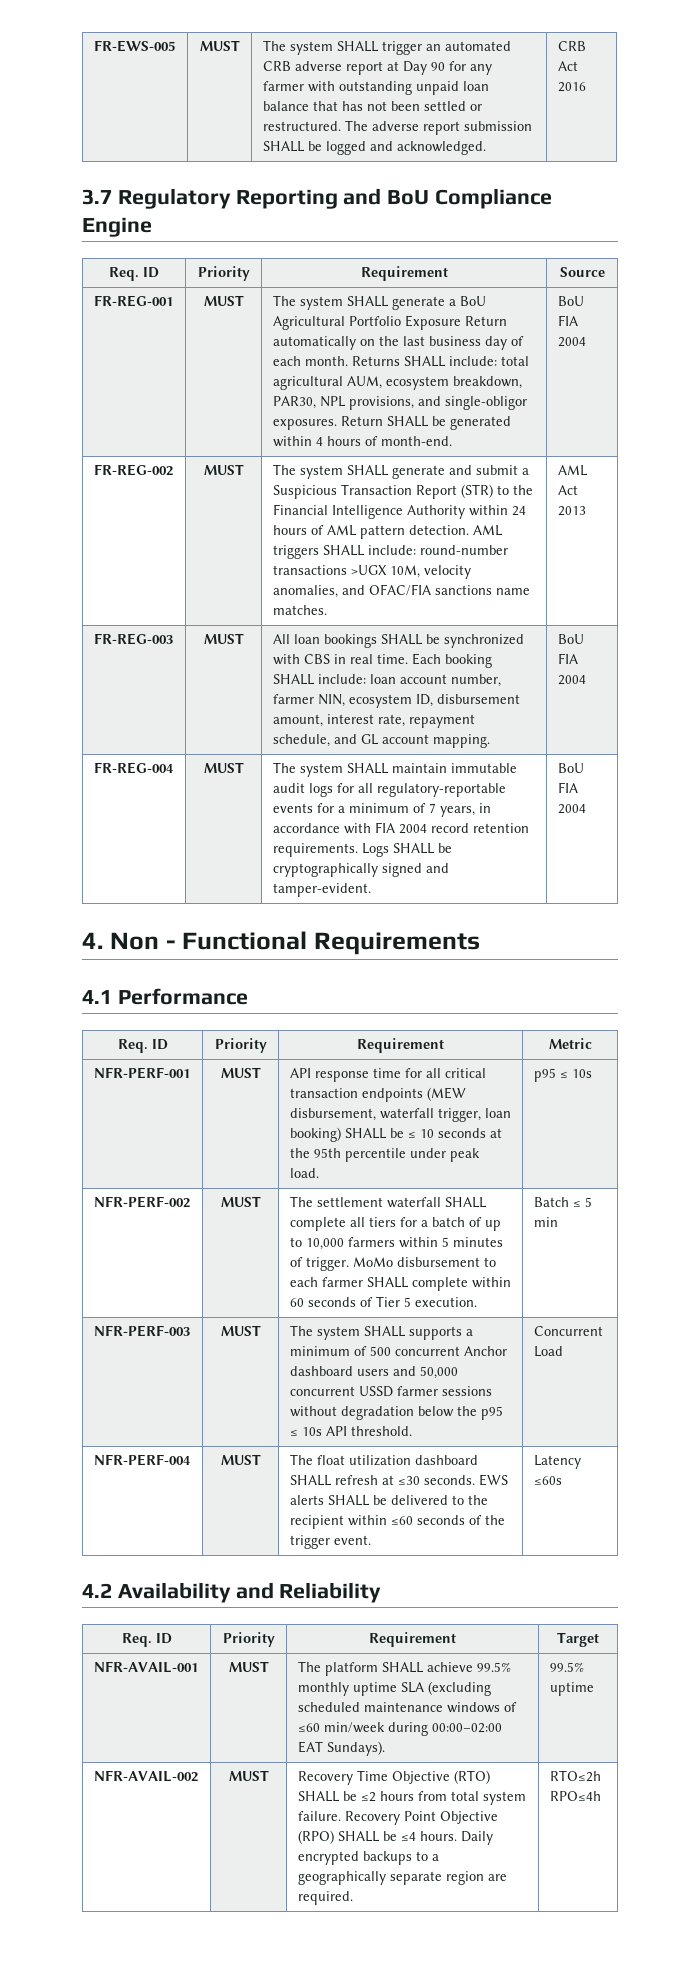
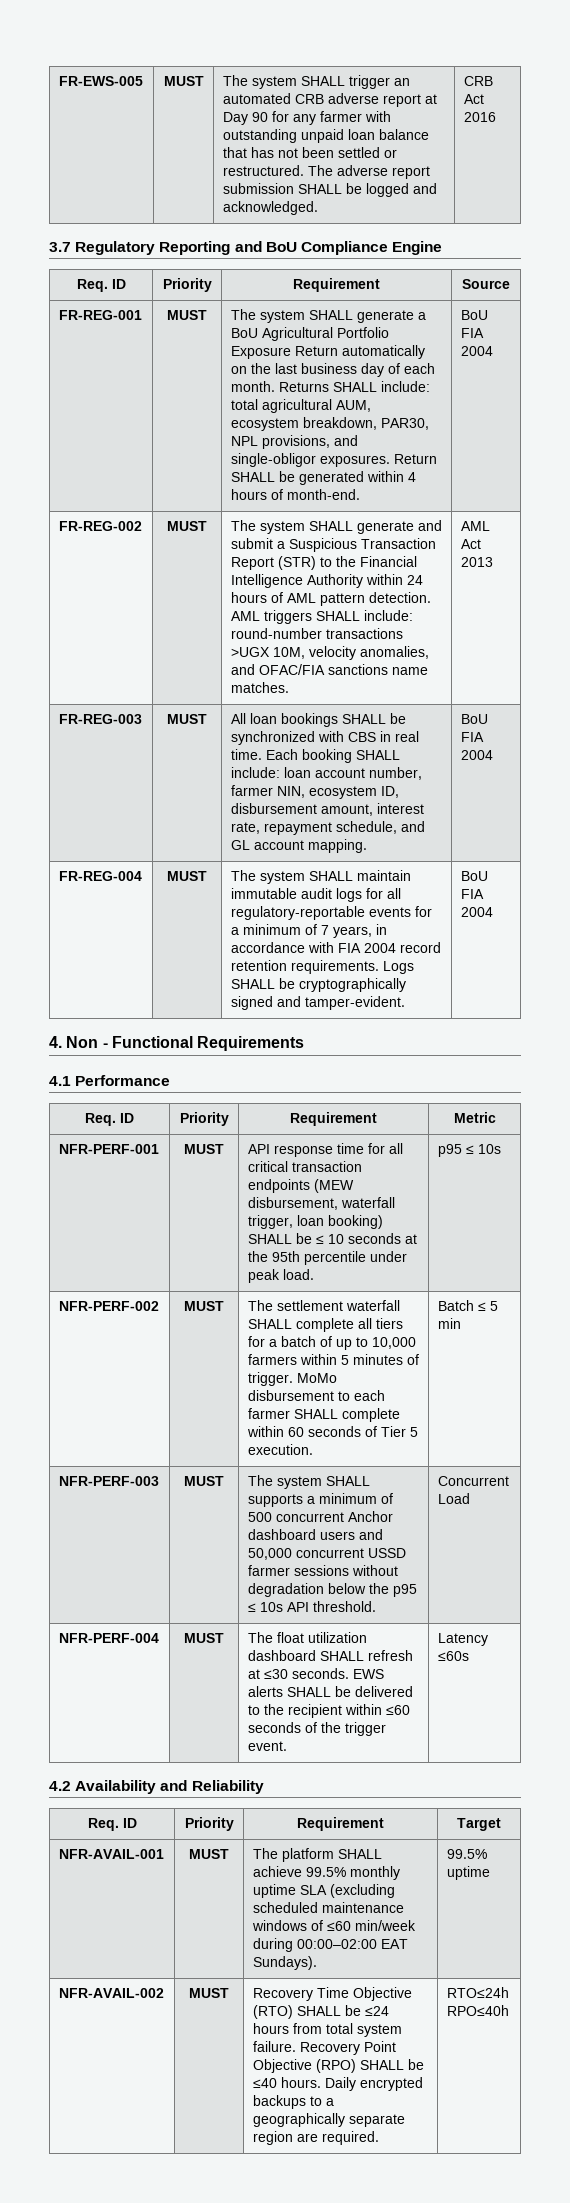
[360,1792,376,1802] ≤2 -> [364,2006,389,2016] ≤24
[400,1832,416,1841] ≤4 -> [252,2078,277,2088] ≤40
[549,1770,601,1782] [549,1791,601,1801] RTO≤2h RPO≤4h -> [446,1987,509,1998] [446,2005,509,2016] RTO≤24h RPO≤40h

